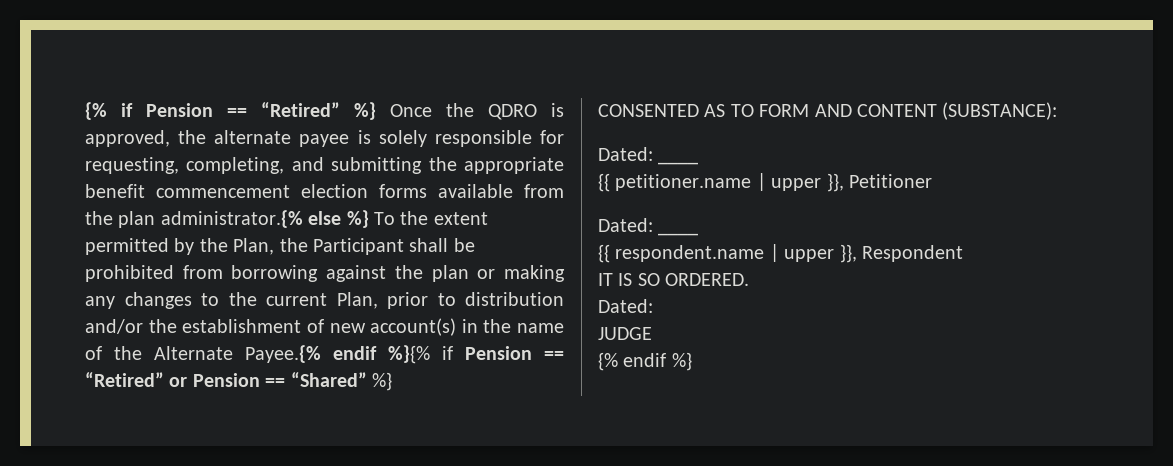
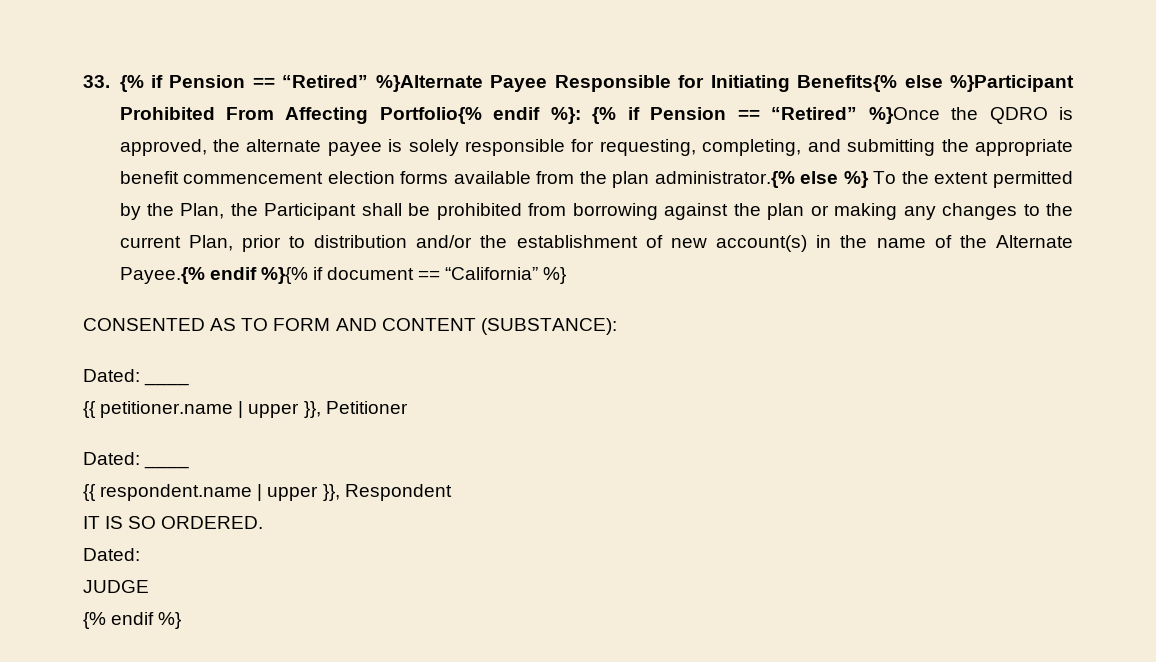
[85,102,432,120] {% if Pension == “Retired” %} Once -> [83,75,1074,92] [119,107,940,124] 33. {% if Pension == “Retired” %}Alternate Payee Responsible for Initiating Benefits{% else %}Participant Prohibited From Affecting Portfolio{% endif %}: {% if Pension == “Retired” %}Once
[465,346,564,360] [85,372,367,387] Pension == “Retired” or Pension == “Shared” -> [327,267,539,280] document == “California”

